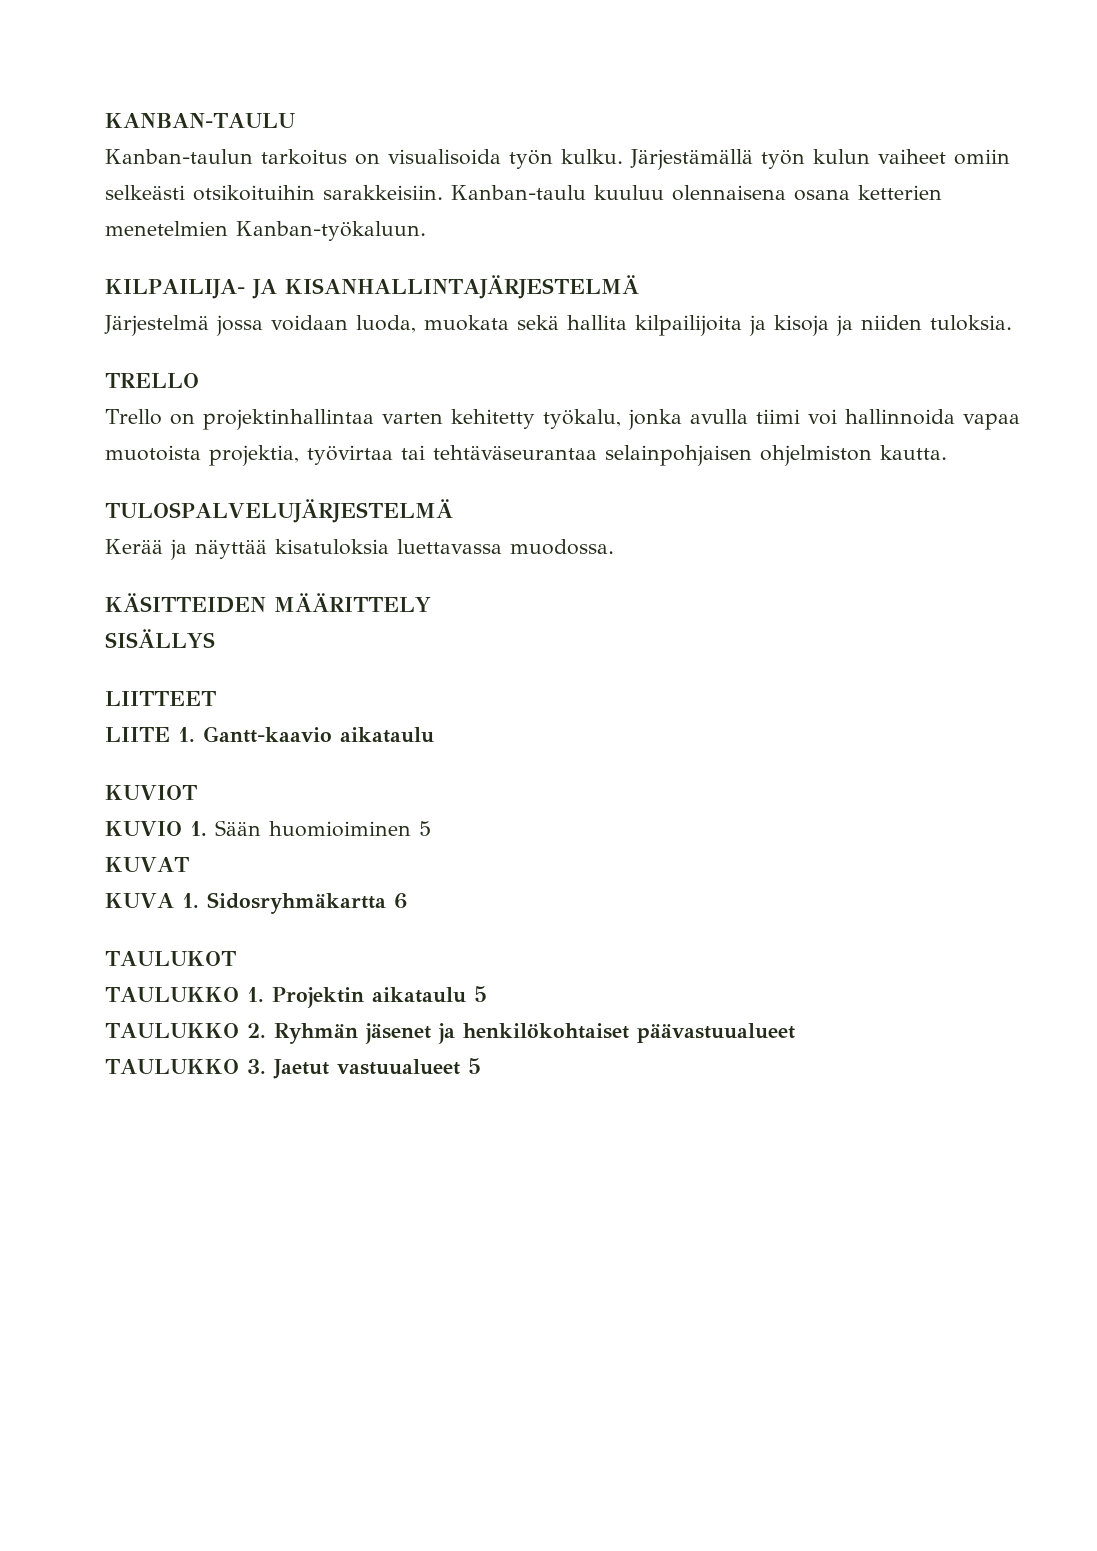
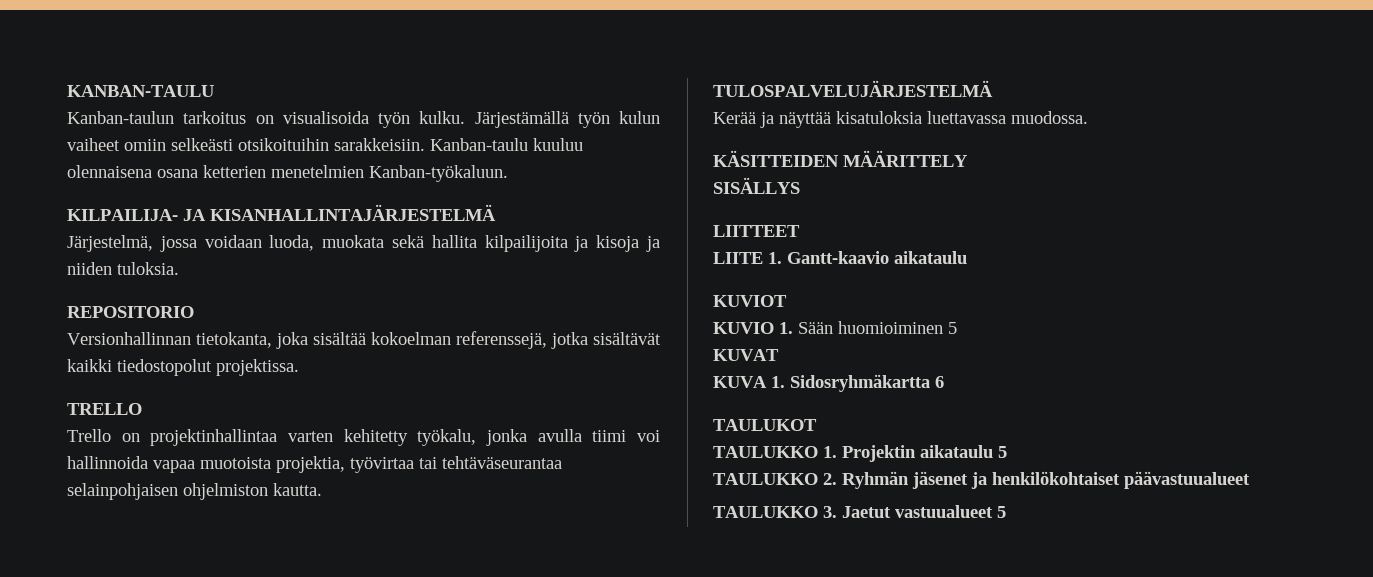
[104,315,209,336] Järjestelmä -> [67,235,153,252] Järjestelmä,
(1012, 323) none -> [67,306,194,318] [67,331,661,349] [67,359,299,376] // REPOSITORIO // Versionhallinnan tietokanta, joka sisältää kokoelman referenssejä, jotka sisältävät kaikki tiedostopolut projektissa.

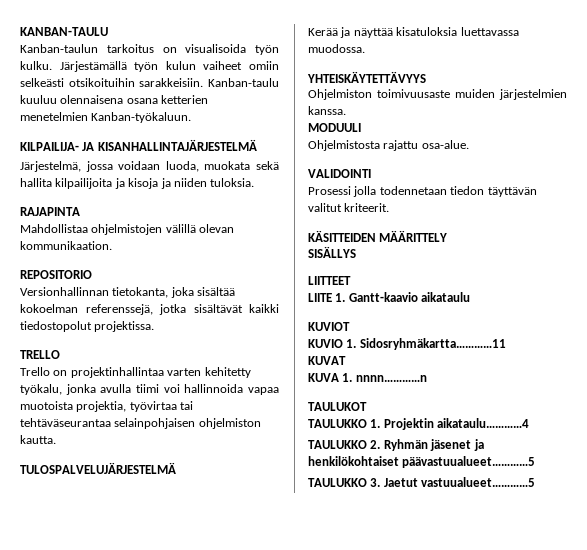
(179, 268) none -> [20,207,80,216] [20,224,235,235] [20,241,112,250] // RAJAPINTA // Mahdollistaa ohjelmistojen välillä olevan kommunikaation.
(1088, 117) none -> [307,71,426,83] [308,89,567,100] [308,106,346,115] [308,123,361,132] [308,140,469,151] [308,169,371,178] [308,186,537,197] [308,203,390,212] // YHTEISKÄYTETTÄVYYS // Ohjelmiston toimivuusaste muiden järjestelmien kanssa. // MODUULI // Ohjelmistosta rajattu osa-alue. // VALIDOINTI // Prosessi jolla todennetaan tiedon täyttävän valitut kriteerit.
[798,321,957,334] Sään huomioiminen 5 -> [359,338,506,350] Sidosryhmäkartta…………11
[790,374,944,392] Sidosryhmäkartta 6 -> [355,375,427,382] nnnn…………n
[920,445,1007,458] aikataulu 5 -> [437,418,530,428] aikataulu…………4
[1124,471,1250,489] päävastuualueet -> [402,456,536,468] päävastuualueet…………5
[895,505,1006,518] vastuualueet 5 -> [421,477,536,487] vastuualueet…………5

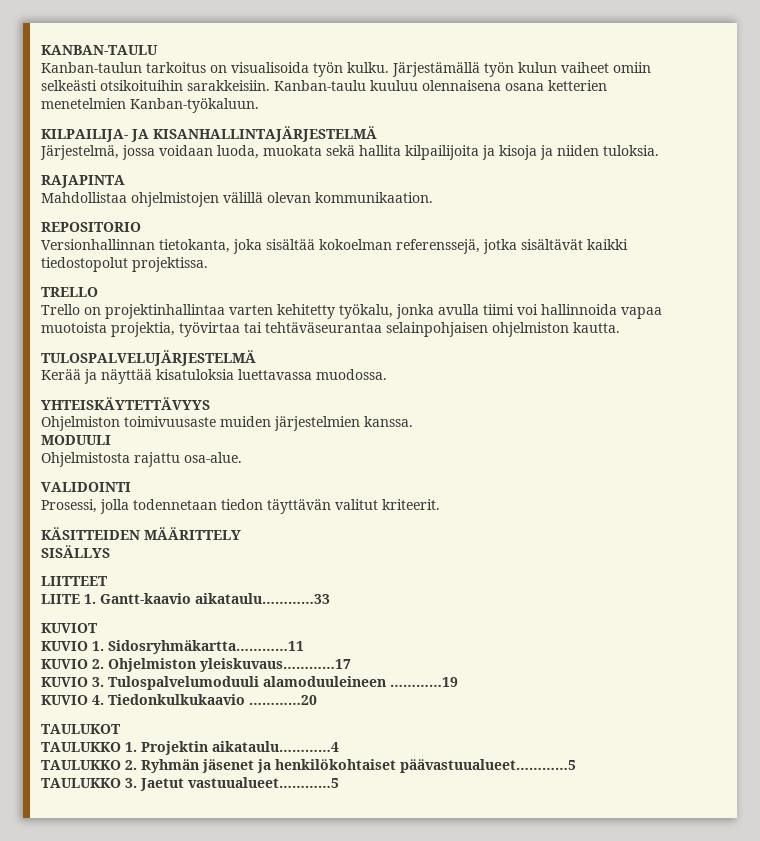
[308,186,351,195] Prosessi -> [41,499,97,513] Prosessi,
[421,292,471,302] aikataulu -> [195,593,330,604] aikataulu…………33
[308,356,346,365] [308,373,427,382] KUVAT // KUVA 1. nnnn…………n -> [41,658,351,672] [41,676,458,690] [41,694,317,705] KUVIO 2. Ohjelmiston yleiskuvaus…………17 // KUVIO 3. Tulospalvelumoduuli alamoduuleineen …………19 // KUVIO 4. Tiedonkulkukaavio …………20

